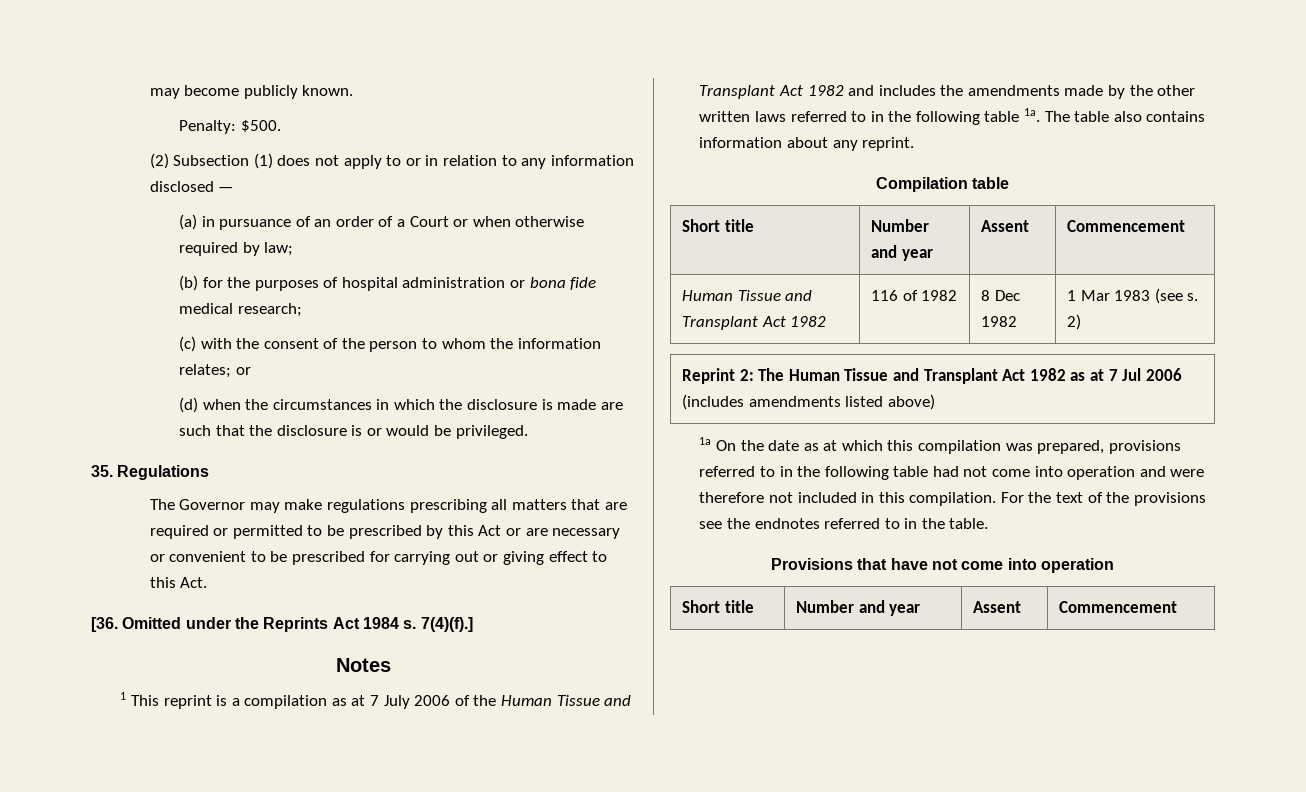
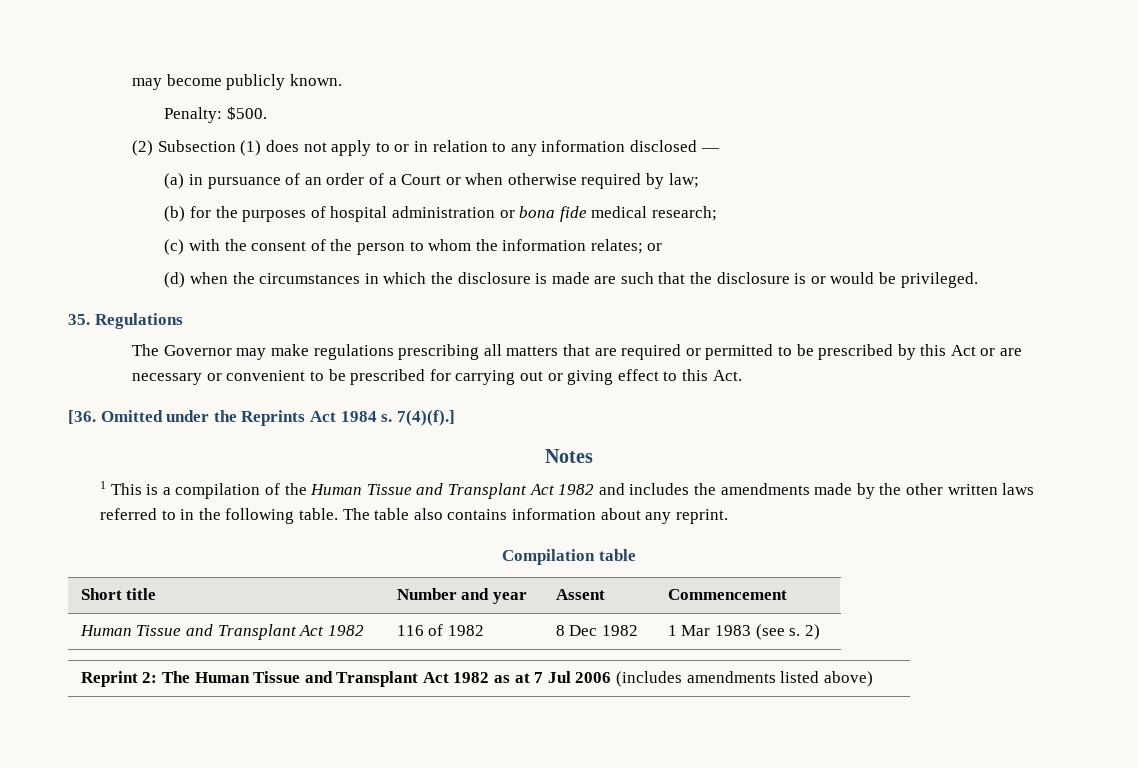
[163,695,212,709] reprint -> (142, 489) none
[331,695,451,709] as at 7 July 2006 -> (261, 491) none
[984,108,1041,122] table 1a. -> [299,508,339,520] table.
[699,437,1181,454] [699,466,1205,480] [699,492,1206,506] [699,518,989,529] [771,558,1114,573] [682,600,754,613] [796,600,921,616] [973,601,1022,613] [1059,601,1178,613] // 1a On the date as at which this compilation was prepared, provisions referred to in the following table had not come into operation and were therefore not included in this compilation. For the text of the provisions see the endnotes referred to in the table. // Provisions that have not come into operation // Short title | Number and year | Assent | Commencement -> (873, 679) none

